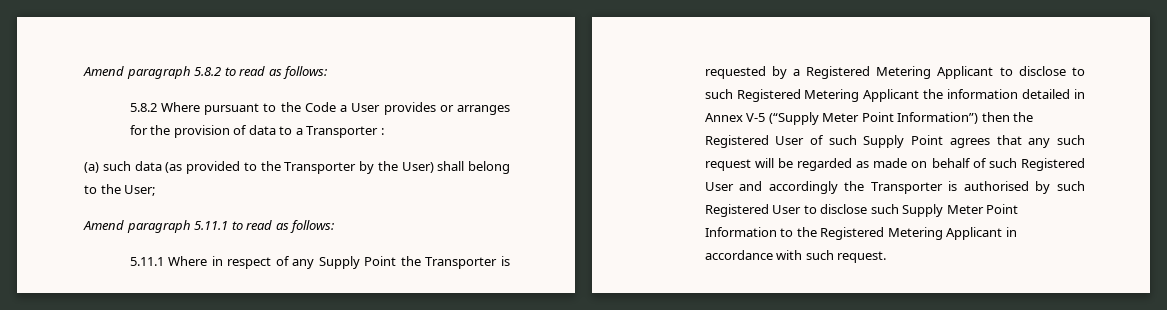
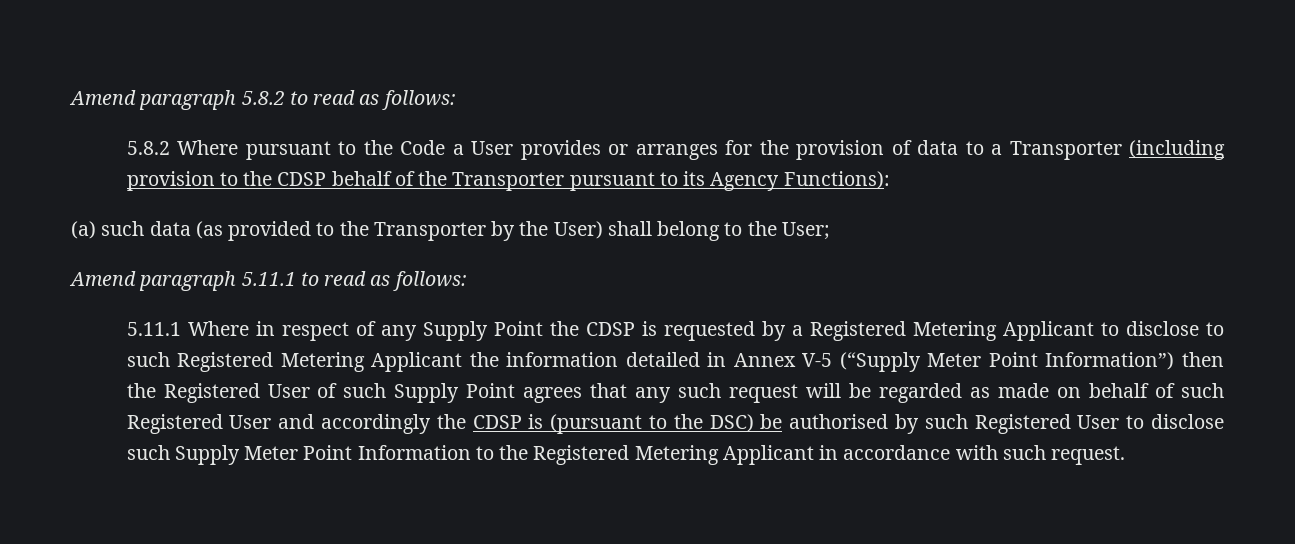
[380,128,384,135] : -> [1129,140,1226,160] [126,171,890,191] (including provision to the CDSP behalf of the Transporter pursuant to its Agency Functions):
[425,257,498,269] Transporter -> [585,322,635,336] CDSP
[870,181,958,194] Transporter is -> [472,414,783,434] CDSP is (pursuant to the DSC) be

